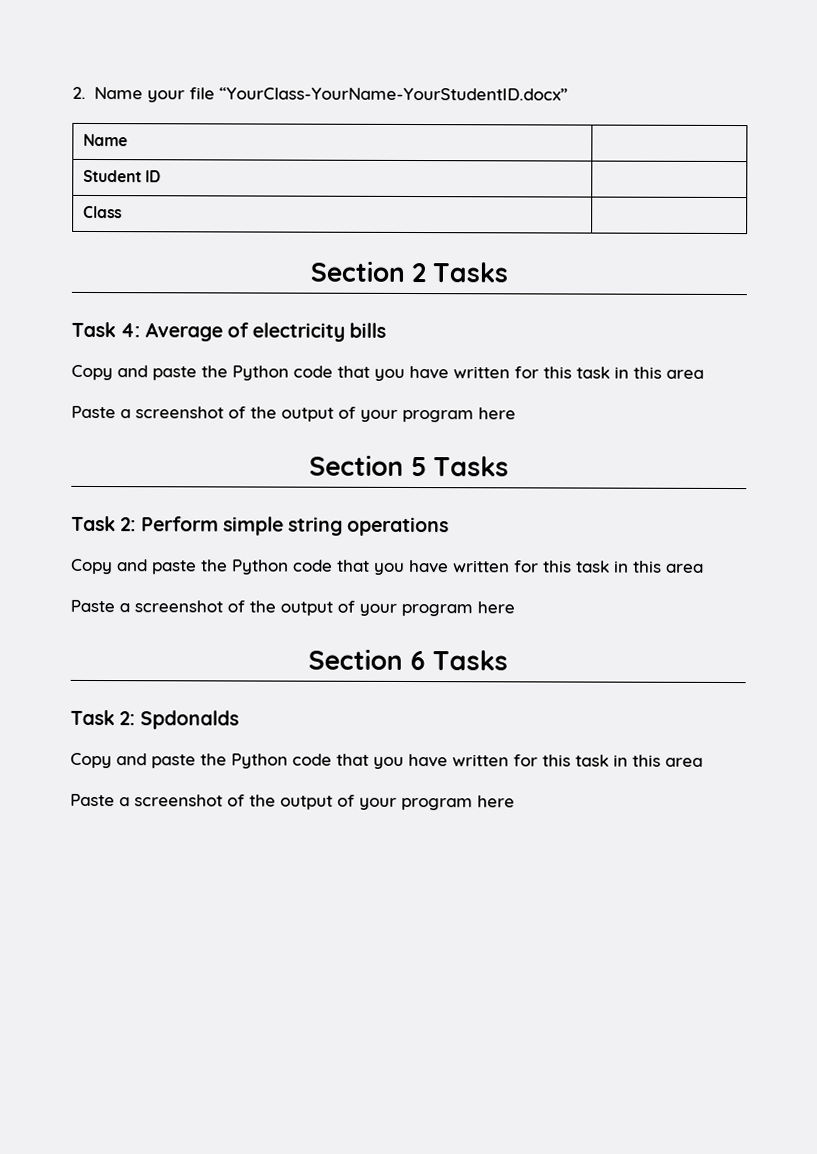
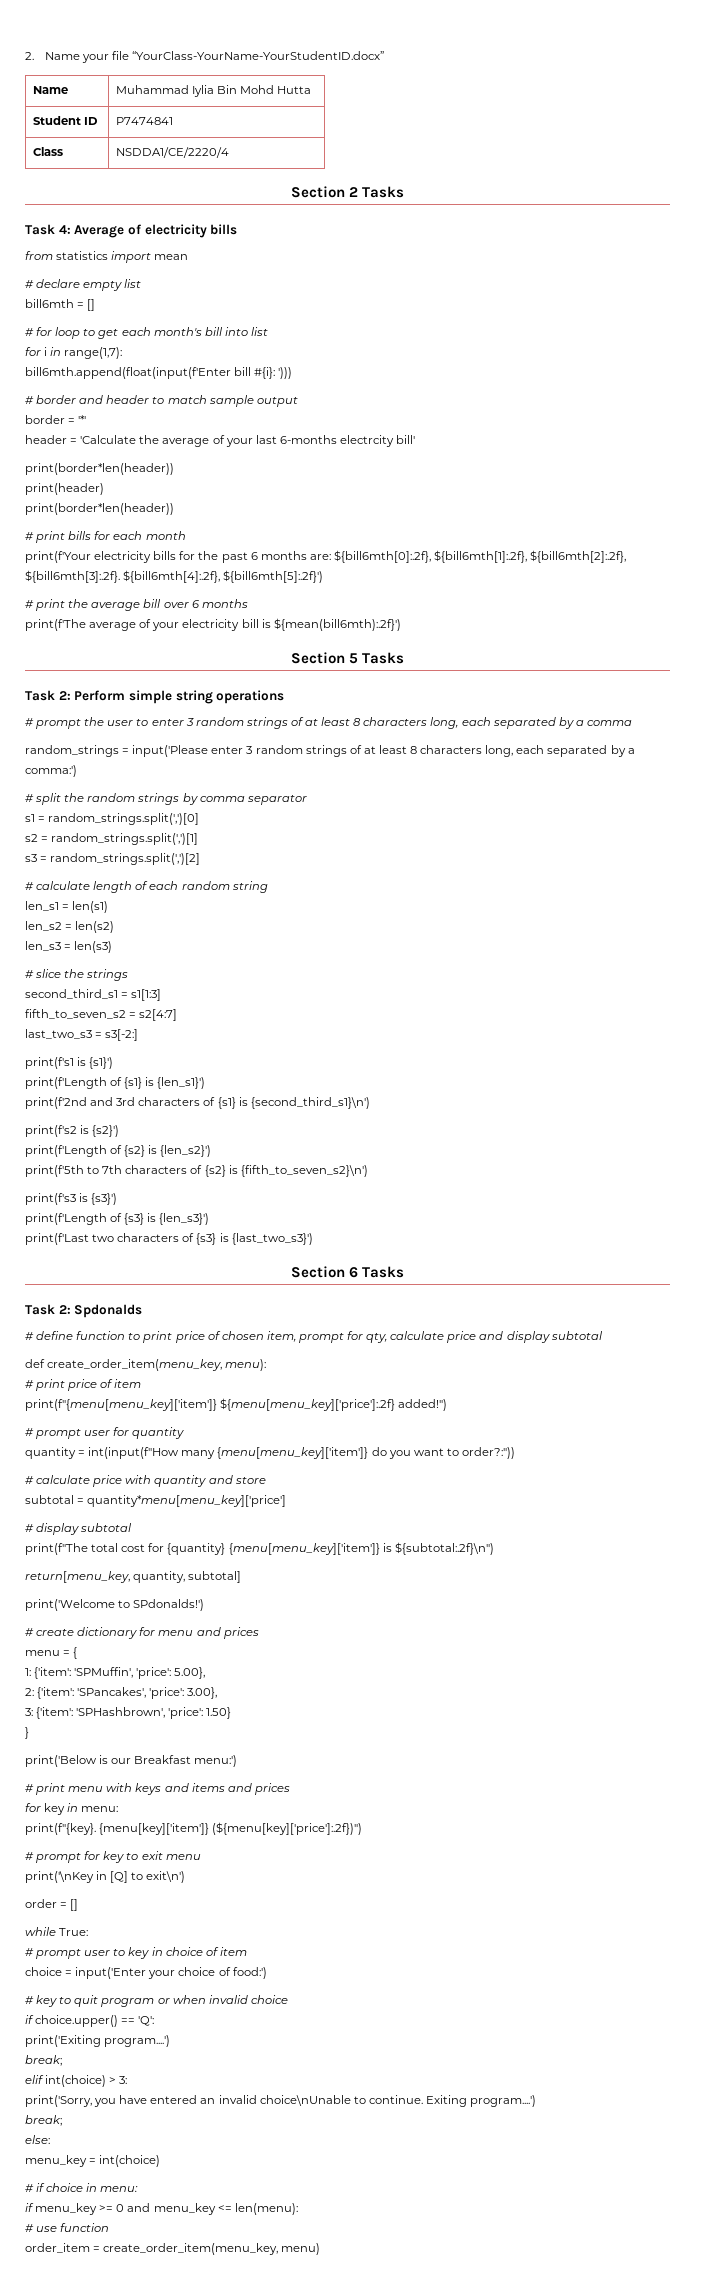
(128, 140) none -> [116,85,312,97] Muhammad Iylia Bin Mohd Hutta
(161, 176) none -> [116,117,174,125] P7474841
(122, 212) none -> [116,147,230,158] NSDDA1/CE/2220/4
[71,364,704,381] [71,405,516,423] Copy and paste the Python code that you have written for this task in this area // Paste a screenshot of the output of your program here -> [25,251,189,263] [25,279,142,291] [25,299,96,311] [25,327,268,339] [25,347,123,359] [25,367,293,379] [25,395,298,407] [25,415,87,424] [25,435,416,447] [25,463,174,475] [25,483,104,495] [25,503,174,515] [25,531,186,543] [25,550,627,563] [25,570,324,583] [25,599,248,611] [25,618,401,631] from statistics import mean // # declare empty list // bill6mth = [] // # for loop to get each month's bill into list // for i in range(1,7): // bill6mth.append(float(input(f'Enter bill #{i}: '))) // # border and header to match sample output // border = '*' // header = 'Calculate the average of your last 6-months electrcity bill' // print(border*len(header)) // print(header) // print(border*len(header)) // # print bills for each month // print(f'Your electricity bills for the past 6 months are: ${bill6mth[0]:.2f}, ${bill6mth[1]:.2f}, ${bill6mth[2]:.2f}, ${bill6mth[3]:.2f}. ${bill6mth[4]:.2f}, ${bill6mth[5]:.2f}') // # print the average bill over 6 months // print(f'The average of your electricity bill is ${mean(bill6mth):.2f}')
[71,558,704,575] [70,599,515,617] Copy and paste the Python code that you have written for this task in this area // Paste a screenshot of the output of your program here -> [25,717,632,729] [25,745,635,757] [25,765,77,777] [25,793,307,805] [25,813,200,825] [25,833,199,845] [25,853,201,865] [25,881,268,893] [25,901,109,913] [25,921,115,933] [25,941,113,953] [25,969,129,981] [25,989,162,1001] [25,1009,178,1021] [25,1029,139,1041] [25,1057,114,1069] [25,1077,206,1089] [25,1097,370,1109] [25,1125,120,1137] [25,1145,212,1157] [25,1165,368,1177] [25,1193,118,1205] [25,1213,210,1225] [25,1233,313,1245] # prompt the user to enter 3 random strings of at least 8 characters long, each separated by a comma // random_strings = input('Please enter 3 random strings of at least 8 characters long, each separated by a comma:') // # split the random strings by comma separator // s1 = random_strings.split(',')[0] // s2 = random_strings.split(',')[1] // s3 = random_strings.split(',')[2] // # calculate length of each random string // len_s1 = len(s1) // len_s2 = len(s2) // len_s3 = len(s3) // # slice the strings // second_third_s1 = s1[1:3] // fifth_to_seven_s2 = s2[4:7] // last_two_s3 = s3[-2:] // print(f's1 is {s1}') // print(f'Length of {s1} is {len_s1}') // print(f'2nd and 3rd characters of {s1} is {second_third_s1}\n') // print(f's2 is {s2}') // print(f'Length of {s2} is {len_s2}') // print(f'5th to 7th characters of {s2} is {fifth_to_seven_s2}\n') // print(f's3 is {s3}') // print(f'Length of {s3} is {len_s3}') // print(f'Last two characters of {s3} is {last_two_s3}')
[70,752,703,769] [70,793,515,811] Copy and paste the Python code that you have written for this task in this area // Paste a screenshot of the output of your program here -> [25,1331,603,1343] [25,1359,267,1371] [25,1379,142,1391] [25,1398,448,1411] [25,1427,185,1439] [25,1447,515,1459] [25,1475,266,1487] [25,1495,287,1507] [25,1523,133,1535] [25,1542,494,1555] [25,1571,242,1583] [25,1599,205,1611] [25,1627,259,1639] [25,1647,78,1659] [25,1667,206,1679] [25,1687,218,1699] [25,1707,232,1719] [25,1727,29,1739] [25,1755,238,1767] [25,1783,290,1795] [25,1803,119,1815] [25,1822,363,1835] [25,1851,201,1863] [25,1871,186,1883] [25,1899,79,1911] [25,1927,89,1936] [25,1947,247,1959] [25,1967,267,1979] [25,1995,288,2007] [25,2015,155,2027] [25,2035,171,2047] [25,2055,62,2066] [25,2075,128,2087] [25,2095,537,2107] [25,2115,62,2126] [25,2135,50,2144] [25,2155,161,2167] [25,2183,139,2192] [25,2203,298,2215] [25,2223,110,2232] [25,2243,321,2255] # define function to print price of chosen item, prompt for qty, calculate price and display subtotal // def create_order_item(menu_key, menu): // # print price of item // print(f"{menu[menu_key]['item']} ${menu[menu_key]['price']:.2f} added!") // # prompt user for quantity // quantity = int(input(f"How many {menu[menu_key]['item']} do you want to order?:")) // # calculate price with quantity and store // subtotal = quantity*menu[menu_key]['price'] // # display subtotal // print(f"The total cost for {quantity} {menu[menu_key]['item']} is ${subtotal:.2f}\n") // return[menu_key, quantity, subtotal] // print('Welcome to SPdonalds!') // # create dictionary for menu and prices // menu = { // 1: {'item': 'SPMuffin', 'price': 5.00}, // 2: {'item': 'SPancakes', 'price': 3.00}, // 3: {'item': 'SPHashbrown', 'price': 1.50} // } // print('Below is our Breakfast menu:') // # print menu with keys and items and prices // for key in menu: // print(f"{key}. {menu[key]['item']} (${menu[key]['price']:.2f})") // # prompt for key to exit menu // print('\nKey in [Q] to exit\n') // order = [] // while True: // # prompt user to key in choice of item // choice = input('Enter your choice of food:') // # key to quit program or when invalid choice // if choice.upper() == 'Q': // print('Exiting program....') // break; // elif int(choice) > 3: // print('Sorry, you have entered an invalid choice\nUnable to continue. Exiting program....') // break; // else: // menu_key = int(choice) // # if choice in menu: // if menu_key >= 0 and menu_key <= len(menu): // # use function // order_item = create_order_item(menu_key, menu)

